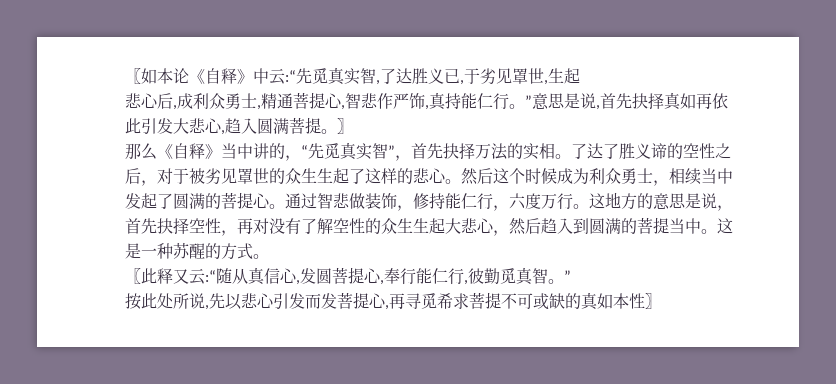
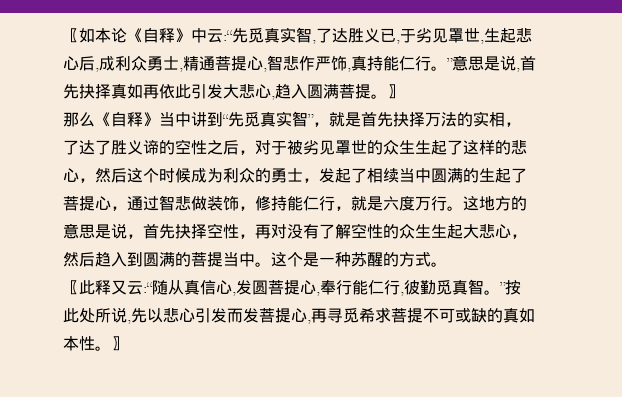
(580, 76) // -> (516, 35) none
[269,143,301,161] 的， -> [207,112,223,127] 到
(411, 158) none -> [329,112,361,127] 就是
[555,154,571,159] 。 -> [505,122,521,127] ，
[445,179,461,184] 。 -> [79,178,95,183] ，
[621,168,733,186] [125,192,285,209] 勇士，相续当中发起了圆满的菩提心。 -> [255,168,527,183] [63,196,127,211] 的勇士，发起了相续当中圆满的生起了菩提心，
(509, 208) none -> [351,196,383,211] 就是
(733, 226) none -> [287,252,303,267] 个
(571, 276) // -> (506, 287) none
(645, 301) none -> [95,346,111,351] 。

